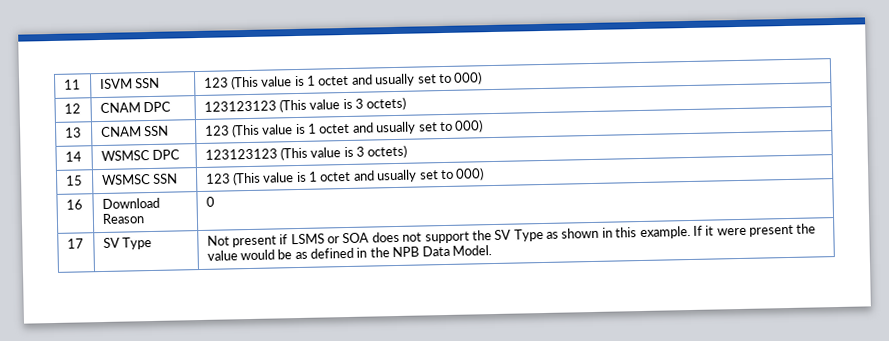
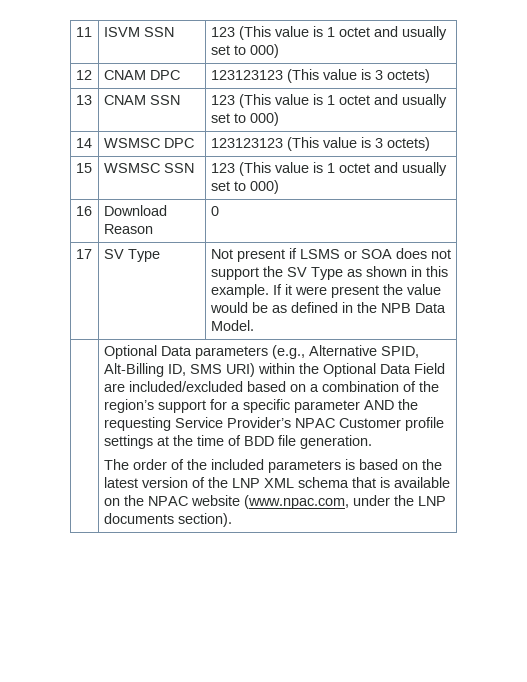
(492, 250) none -> [103,345,419,359] [103,363,445,377] [103,381,439,392] [103,399,418,413] [103,417,444,431] [103,435,372,449] [103,459,442,473] [103,477,450,488] [103,495,446,509] [103,513,232,527] // | Optional Data parameters (e.g., Alternative SPID, Alt-Billing ID, SMS URI) within the Optional Data Field are included/excluded based on a combination of the region’s support for a specific parameter AND the requesting Service Provider’s NPAC Customer profile settings at the time of BDD file generation. // The order of the included parameters is based on the latest version of the LNP XML schema that is available on the NPAC website (www.npac.com, under the LNP documents section).

